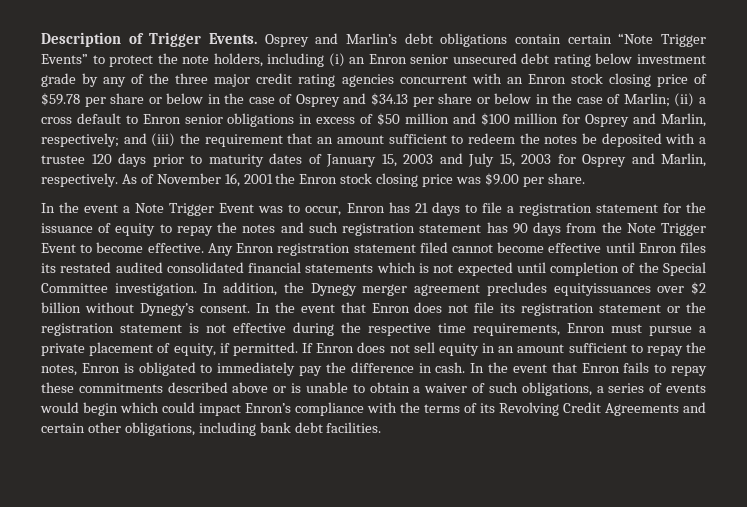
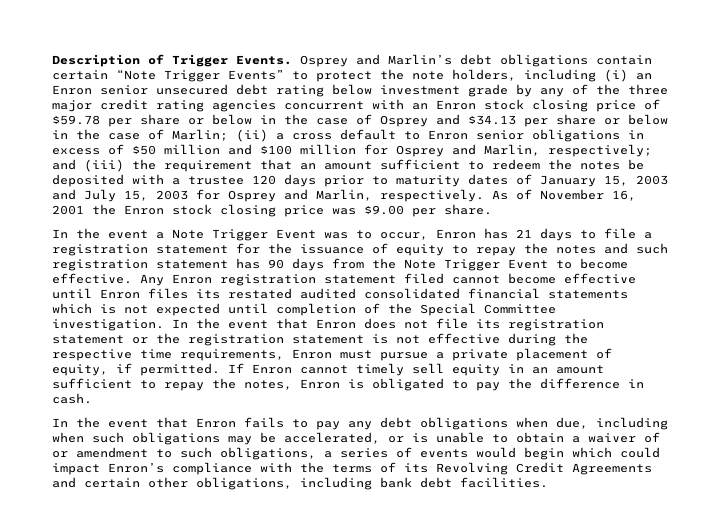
[223,282,707,296] [41,302,270,316] addition, the Dynegy merger agreement precludes equityissuances over $2 billion without Dynegy’s consent. In -> (188, 323) none
[357,342,410,353] does not -> [300,363,404,376] cannot timely
[217,362,296,376] immediately -> (468, 384) none
(466, 367) none -> (92, 398) //
[671,366,707,376] [41,382,269,393] repay these commitments described above -> [316,417,668,430] [52,432,380,445] pay any debt obligations when due, including when such obligations may be accelerated,
(486, 388) none -> [52,447,172,458] or amendment to

